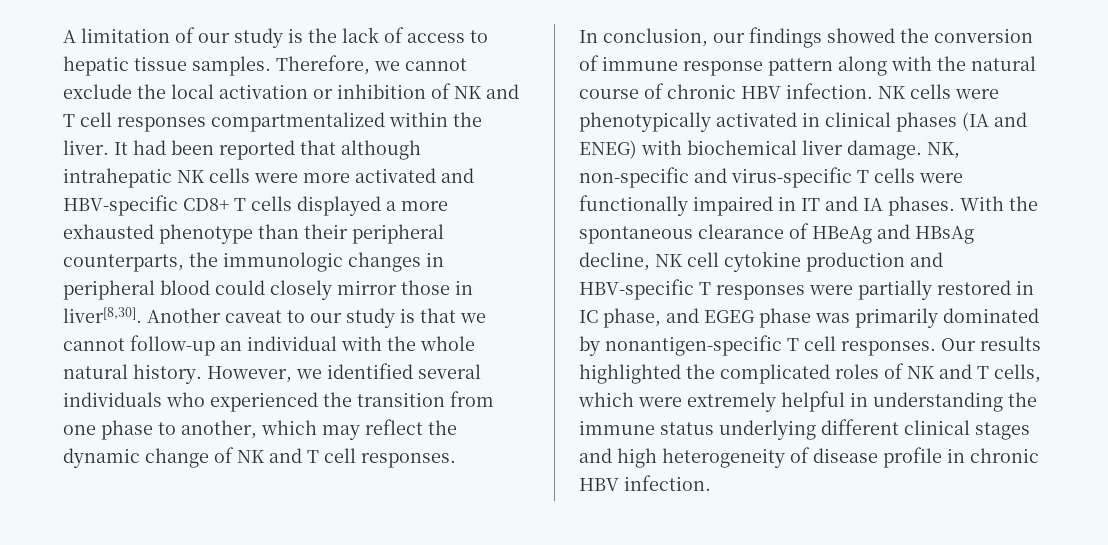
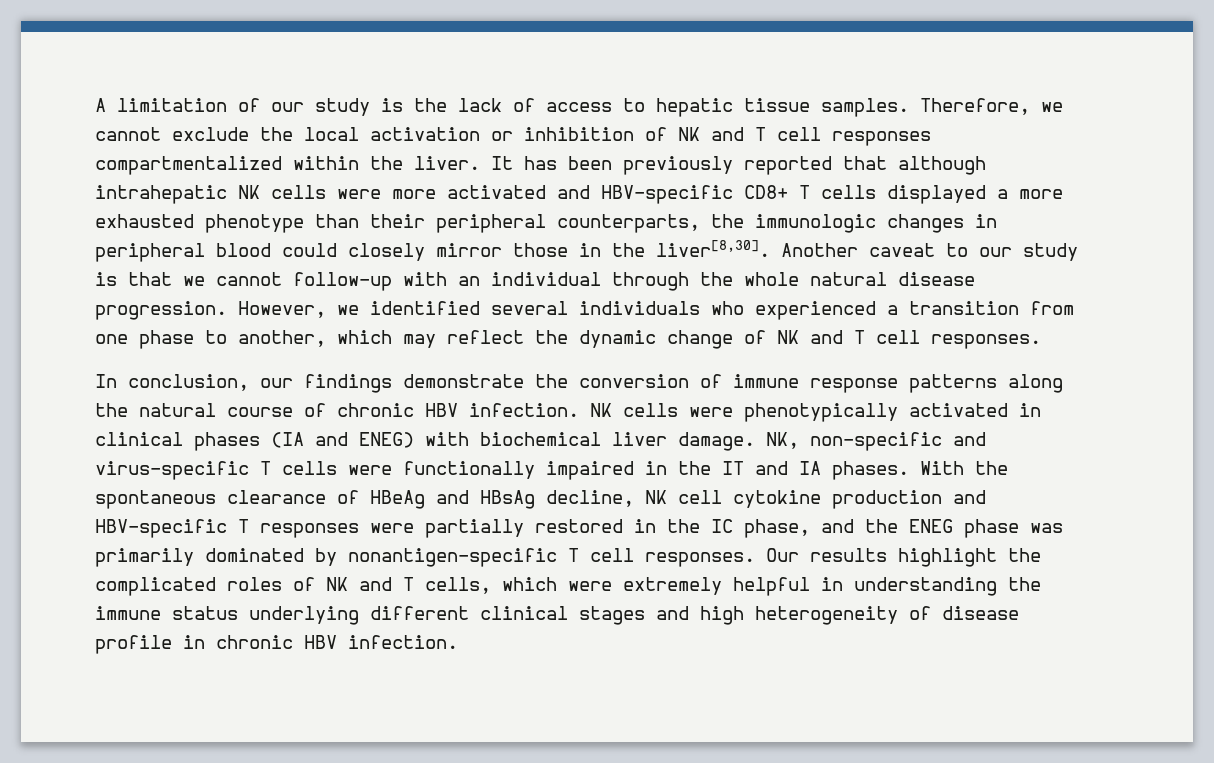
[133,140,214,155] had been -> [524,156,733,175] has been previously
(473, 287) none -> [612,243,645,257] the
(215, 345) none -> [403,272,447,286] with
[341,336,382,351] with -> [612,272,689,291] through
[133,364,202,384] history. -> [898,272,975,286] [95,301,227,320] disease progression.
[323,392,352,407] the -> [887,305,898,315] a
[827,28,895,43] showed -> [403,374,524,388] demonstrate
[768,56,932,76] pattern along with -> [909,374,1063,393] patterns along
(796, 203) none -> [678,461,711,475] the
(1034, 287) none -> [667,519,700,533] the
[704,310,755,323] EGEG -> [865,519,953,533] the ENEG
[579,364,681,384] highlighted -> [898,548,997,567] highlight

